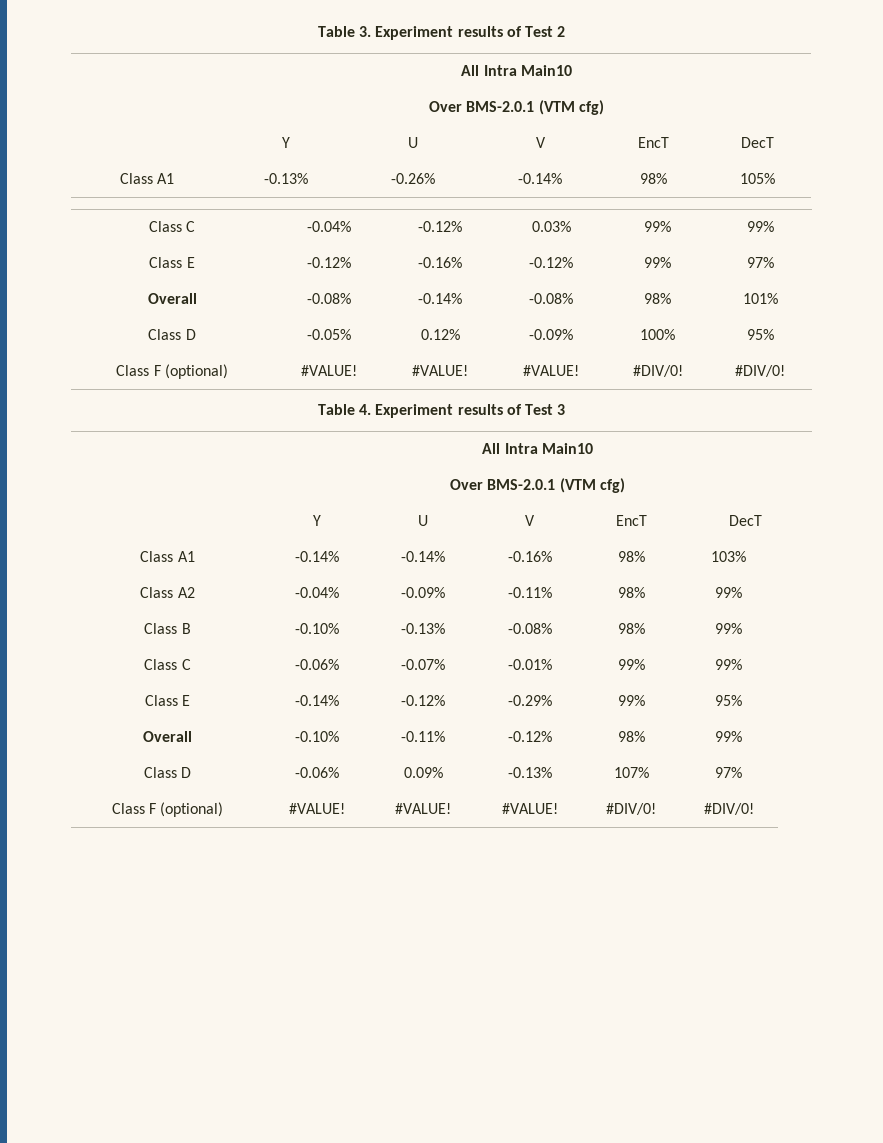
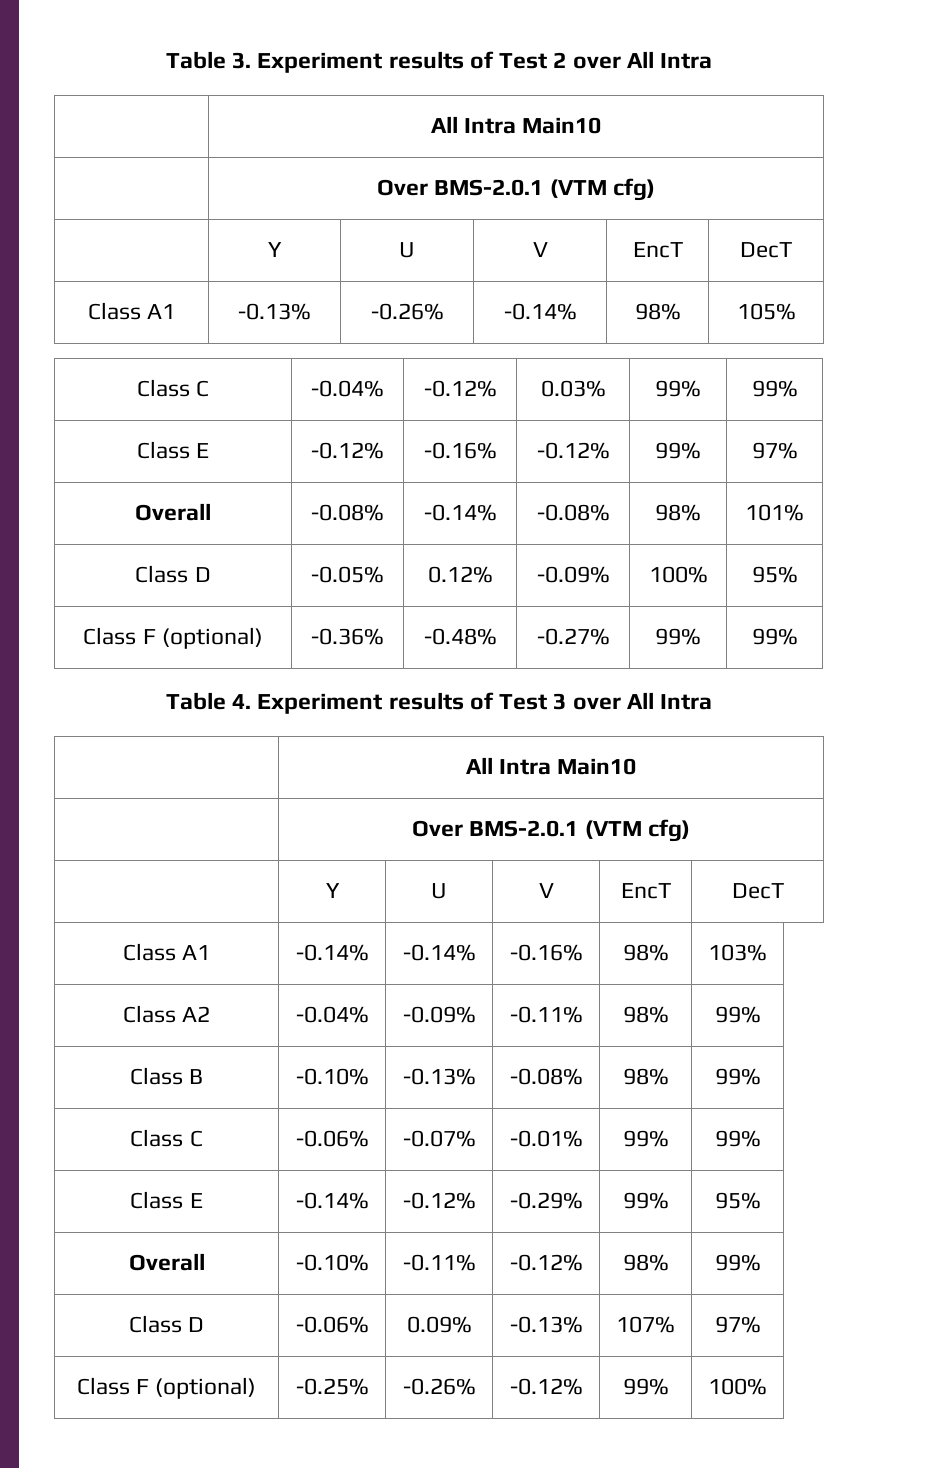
(566, 31) none -> [572,51,712,69] over All Intra
[300,365,357,376] [411,365,468,376] [523,365,579,376] [632,365,683,377] [735,365,785,377] #VALUE! | #VALUE! | #VALUE! | #DIV/0! | #DIV/0! -> [311,628,384,645] [423,628,497,645] [536,628,610,645] [655,628,701,645] [751,628,798,645] -0.36% | -0.48% | -0.27% | 99% | 99%
(566, 409) none -> [572,692,712,710] over All Intra
[288,803,345,814] [394,803,451,814] [501,803,558,814] [606,803,656,815] [703,803,754,815] #VALUE! | #VALUE! | #VALUE! | #DIV/0! | #DIV/0! -> [295,1378,369,1395] [402,1378,476,1395] [509,1378,583,1395] [622,1378,669,1395] [708,1378,767,1395] -0.25% | -0.26% | -0.12% | 99% | 100%

